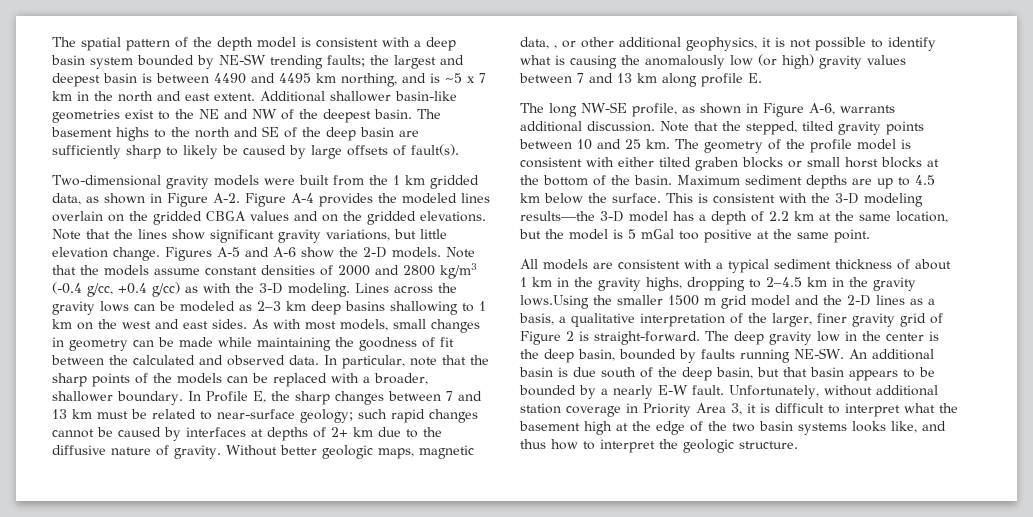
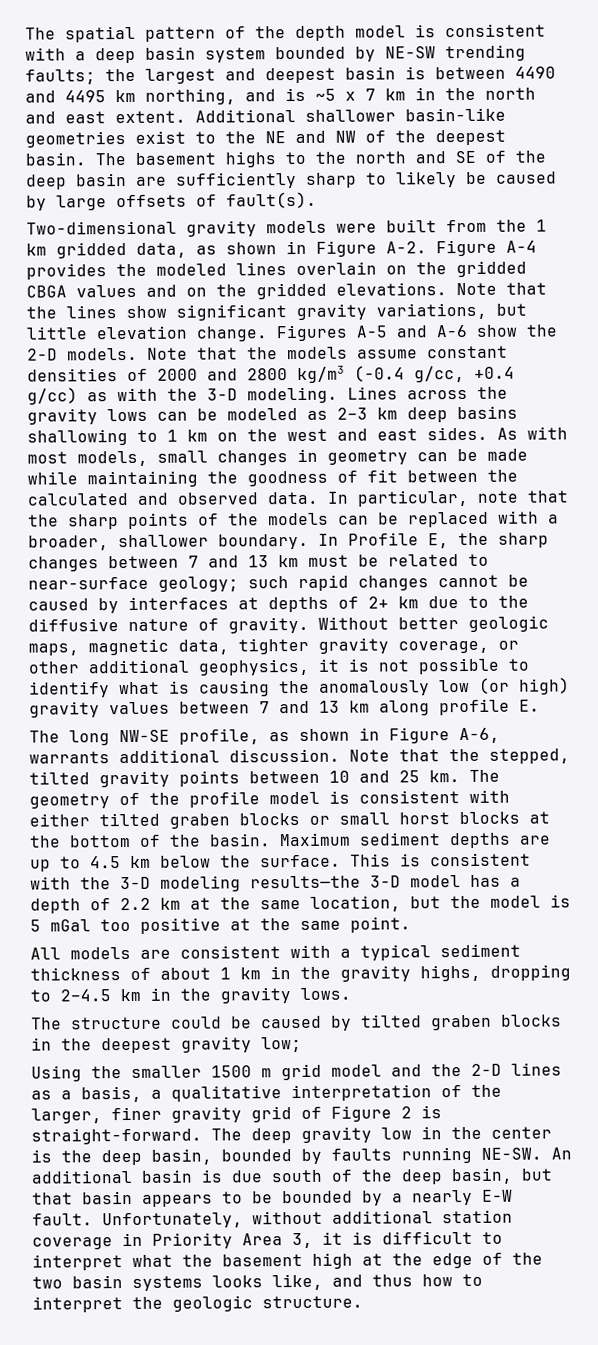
[554,45,557,49] , -> [238,637,489,655] tighter gravity coverage,
[520,295,589,309] lows.Using -> [300,987,351,1000] [31,1014,562,1031] [31,1036,302,1054] [31,1065,82,1082] lows. // The structure could be caused by tilted graben blocks in the deepest gravity low; // Using

